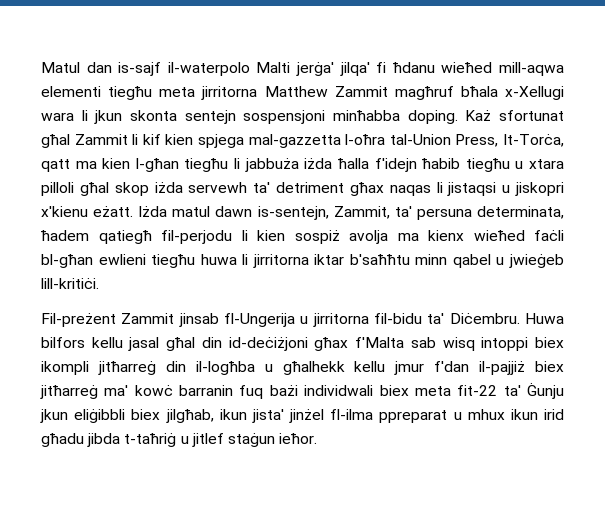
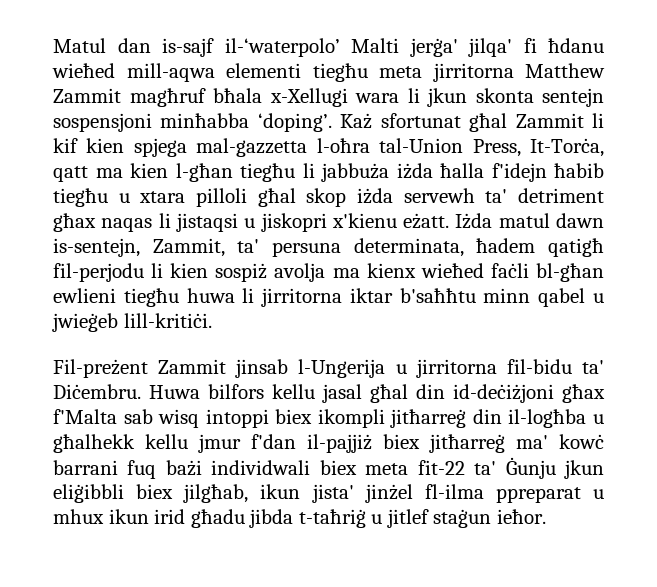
[167,62,250,76] il-waterpolo -> [224,38,340,57] il-‘waterpolo’
[407,110,458,124] doping. -> [257,113,332,132] ‘doping’.
[98,230,152,244] qatiegħ -> [548,238,605,257] qatigħ
[224,313,295,327] fl-Ungerija -> [298,359,386,378] l-Ungerija
[179,385,234,396] barranin -> [53,460,118,475] barrani

